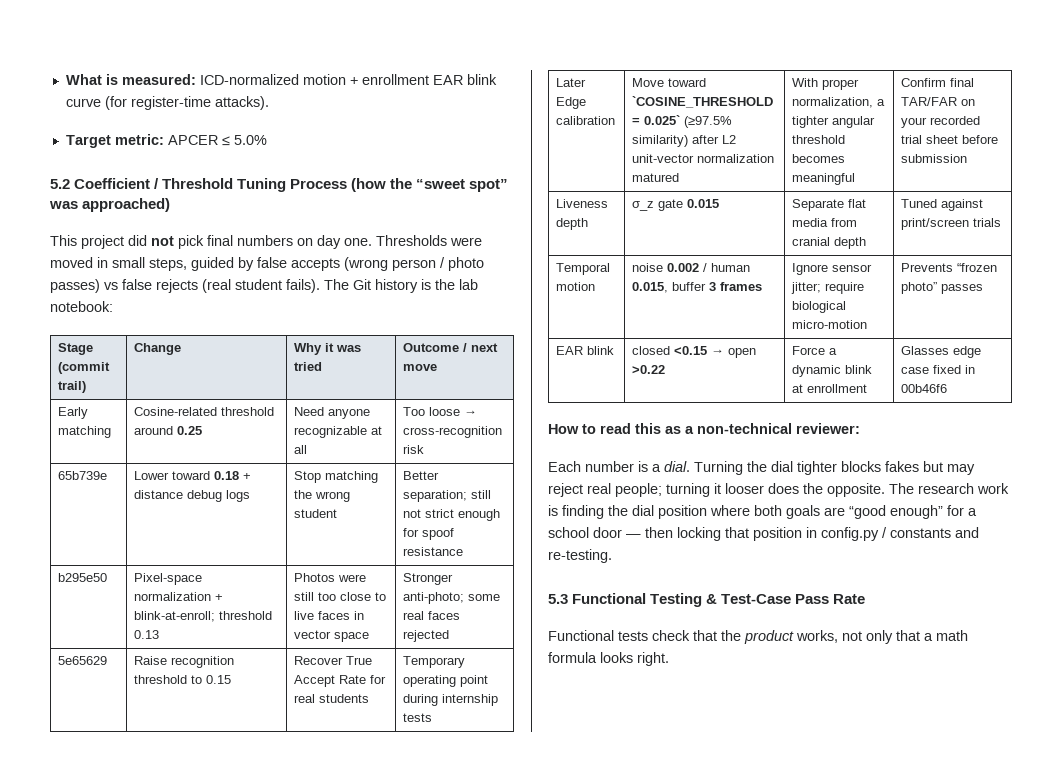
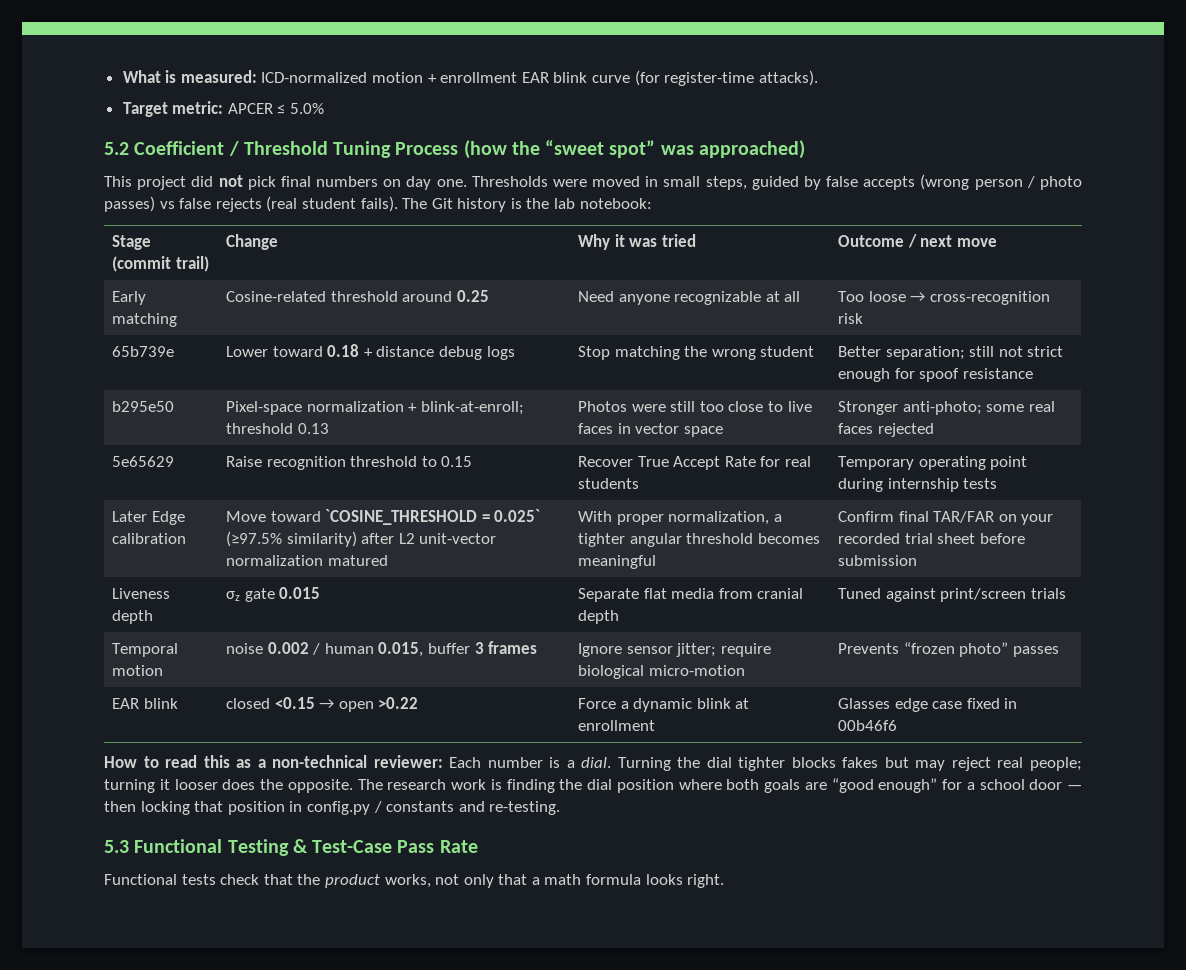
[632,201,655,211] σ_z -> [226,591,241,601] σz
(860, 428) // -> (443, 761) none

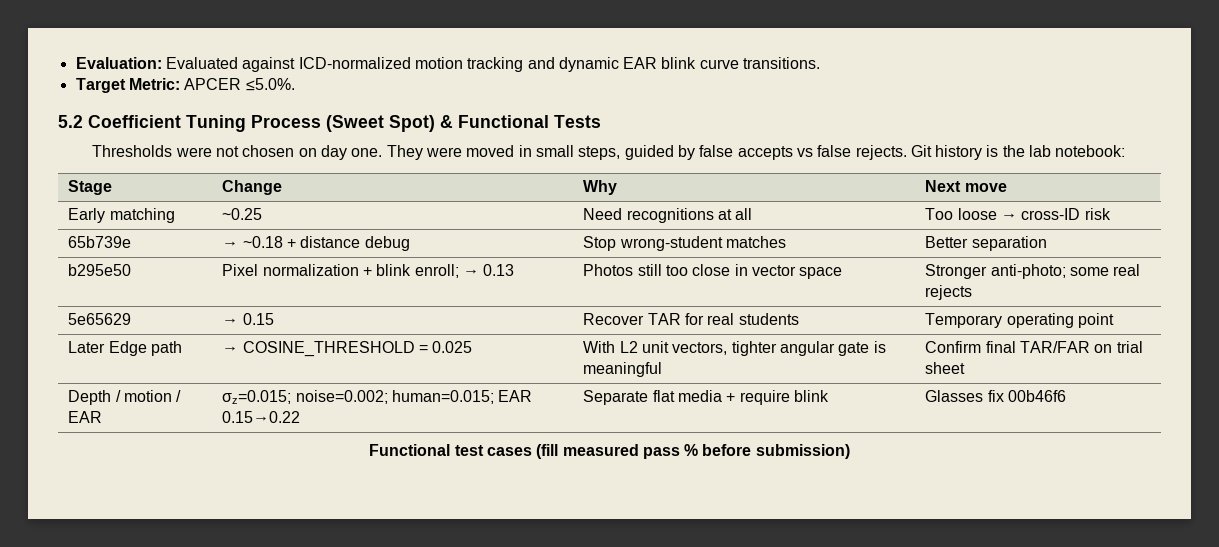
[122,70,818,86] [122,101,325,117] [104,140,805,159] [104,175,379,190] What is measured: ICD-normalized motion + enrollment EAR blink curve (for register-time attacks). // Target metric: APCER ≤ 5.0% // 5.2 Coefficient / Threshold Tuning Process (how the “sweet spot” was approached) // This project did not pick final numbers -> [75,57,821,72] [75,78,295,93] [58,115,601,132] [92,145,295,157] Evaluation: Evaluated against ICD-normalized motion tracking and dynamic EAR blink curve transitions. // Target Metric: APCER ≤5.0%. // 5.2 Coefficient Tuning Process (Sweet Spot) & Functional Tests // Thresholds were not chosen
[471,176,548,187] Thresholds -> [386,145,423,160] They
[920,174,1082,190] [104,196,428,212] (wrong person / photo passes) vs false rejects (real student fails). The -> [796,145,907,160] vs false rejects.
[112,256,209,272] (commit trail) -> (113, 187) none
[614,234,696,247] [838,234,953,248] it was tried | Outcome / next -> [925,180,962,192] | Next
[226,290,489,302] Cosine-related threshold around 0.25 -> [222,208,263,220] ~0.25
[618,291,762,305] anyone recognizable -> [626,208,714,223] recognitions
[929,291,1050,305] cross-recognition -> [1021,208,1081,220] cross-ID
[226,344,360,357] Lower toward 0.18 -> [222,236,283,248] → ~0.18
[486,346,515,360] logs -> (410, 243) none
[614,346,815,360] [838,346,1064,360] [838,368,1033,382] matching the wrong student | Better separation; still not strict enough for spoof resistance -> [619,236,787,251] [925,236,1047,251] wrong-student matches | Better separation
[226,401,303,415] Pixel-space -> [222,264,259,276] Pixel
[420,401,524,415] [226,423,294,434] blink-at-enroll; threshold -> [376,264,479,278] blink enroll; →
[631,404,666,412] were -> (634, 270) none
[768,401,812,412] [578,423,614,434] to live faces -> (731, 270) none
[838,423,934,437] faces rejected -> [925,285,973,300] rejects
[226,456,437,470] Raise recognition threshold to -> [222,318,239,325] →
[637,456,756,470] True Accept Rate -> [647,313,681,325] TAR
[838,478,998,492] during internship tests -> (1115, 320) none
[112,533,187,544] [226,509,541,525] [226,531,497,547] [226,555,388,566] [578,511,782,525] [578,533,820,547] calibration | Move toward `COSINE_THRESHOLD = 0.025` (≥97.5% similarity) after L2 unit-vector normalization matured | With proper normalization, a tighter angular threshold becomes -> [151,341,183,356] [222,341,473,357] [583,341,886,356] path | → COSINE_THRESHOLD = 0.025 | With L2 unit vectors, tighter angular gate is
[1021,514,1054,525] [838,533,901,544] your recorded -> (1113, 348) none
[979,533,1025,544] [838,555,918,566] [112,588,171,599] [112,610,154,624] [226,587,321,602] [578,588,804,602] [578,610,620,624] [838,588,1066,602] [112,643,179,657] [112,665,164,676] [226,641,538,657] [578,643,771,657] [578,665,745,679] [838,642,1059,657] [112,698,178,709] [226,697,419,712] [578,698,750,712] [578,720,656,731] [838,698,1018,712] [838,720,898,731] [104,755,1082,771] [104,778,1082,793] [104,801,561,815] [104,839,478,856] [104,874,725,888] before submission // Liveness depth | σz gate 0.015 | Separate flat media from cranial depth | Tuned against print/screen trials // Temporal motion | noise 0.002 / human 0.015, buffer 3 frames | Ignore sensor jitter; require biological micro-motion | Prevents “frozen photo” passes // EAR blink | closed <0.15 → open >0.22 | Force a dynamic blink at enrollment | Glasses edge case fixed in 00b46f6 // How to read this as a non-technical reviewer: Each number is a dial. Turning the dial tighter blocks fakes but may reject real people; turning it looser does the opposite. The research work is finding the dial position where both goals are “good enough” for a school door — then locking that position in config.py / constants and re-testing. // 5.3 Functional Testing & Test-Case Pass Rate // Functional tests check that the product works, not only that a math formula looks right. -> [68,390,182,405] [68,411,103,423] [222,390,533,404] [222,411,301,423] [583,390,829,405] [925,390,1067,402] [369,444,850,459] // Depth / motion / EAR | σz=0.015; noise=0.002; human=0.015; EAR 0.15→0.22 | Separate flat media + require blink | Glasses fix 00b46f6 // Functional test cases (fill measured pass % before submission)

